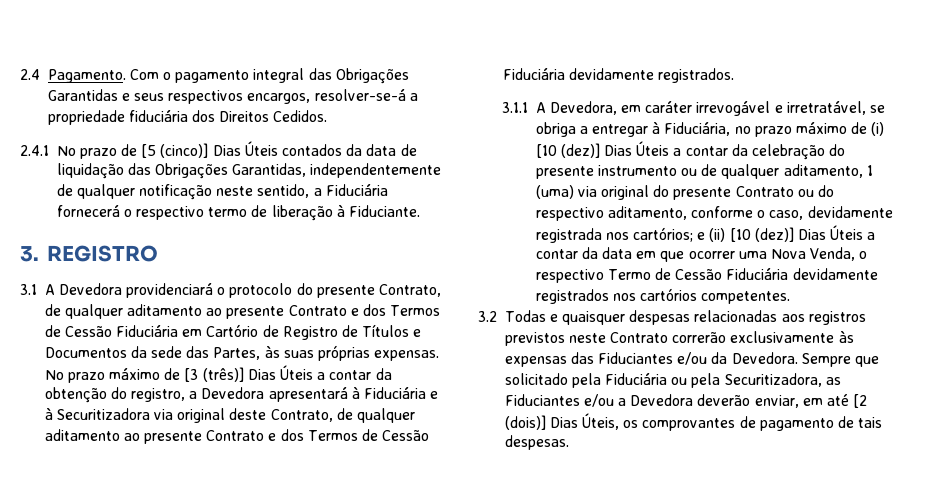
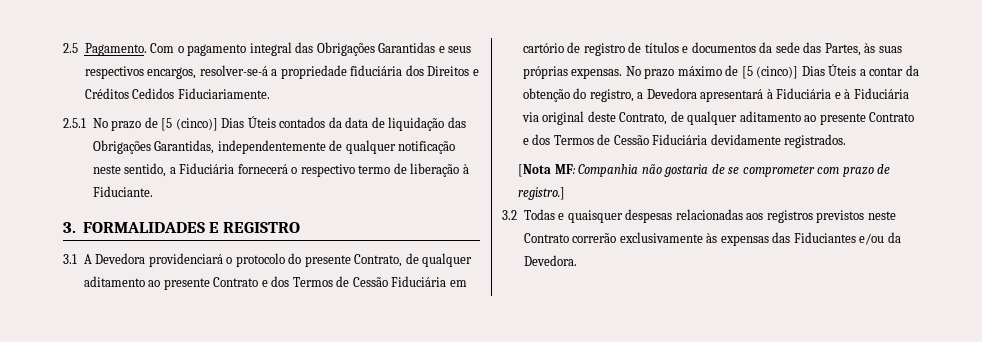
[20,69,40,80] 2.4 -> [63,43,78,53] 2.5
[273,110,328,122] [20,145,49,156] Cedidos. // 2.4.1 -> [472,69,479,76] [84,88,270,99] [63,118,86,128] e Créditos Cedidos Fiduciariamente. // 2.5.1
(39, 254) none -> [82,222,219,233] FORMALIDADES E
[206,324,422,340] [44,347,127,358] Cartório de Registro de Títulos e Documentos -> [522,42,756,56] cartório de registro de títulos e documentos
[184,367,244,382] [3 (três)] -> [741,66,799,79] [5 (cinco)]
[56,408,150,420] Securitizadora -> [853,88,909,99] Fiduciária
[501,101,886,116] [535,121,885,137] [535,141,846,160] [535,164,873,179] [535,185,835,200] [535,206,893,221] [535,225,876,243] [535,247,868,262] [535,268,878,283] [535,288,791,304] 3.1.1 A Devedora, em caráter irrevogável e irretratável, se obriga a entregar à Fiduciária, no prazo máximo de (i) [10 (dez)] Dias Úteis a contar da celebração do presente instrumento ou de qualquer aditamento, 1 (uma) via original do presente Contrato ou do respectivo aditamento, conforme o caso, devidamente registrada nos cartórios; e (ii) [10 (dez)] Dias Úteis a contar da data em que ocorrer uma Nova Venda, o respectivo Termo de Cessão Fiduciária devidamente registrados nos cartórios competentes. -> [518,164,891,177] [518,187,566,200] [Nota MF: Companhia não gostaria de se comprometer com prazo de registro.]
[801,353,880,367] [504,373,841,388] [504,394,868,408] [504,413,883,431] [504,435,569,450] Sempre que solicitado pela Fiduciária ou pela Securitizadora, as Fiduciantes e/ou a Devedora deverão enviar, em até [2 (dois)] Dias Úteis, os comprovantes de pagamento de tais despesas. -> (577, 260) none

